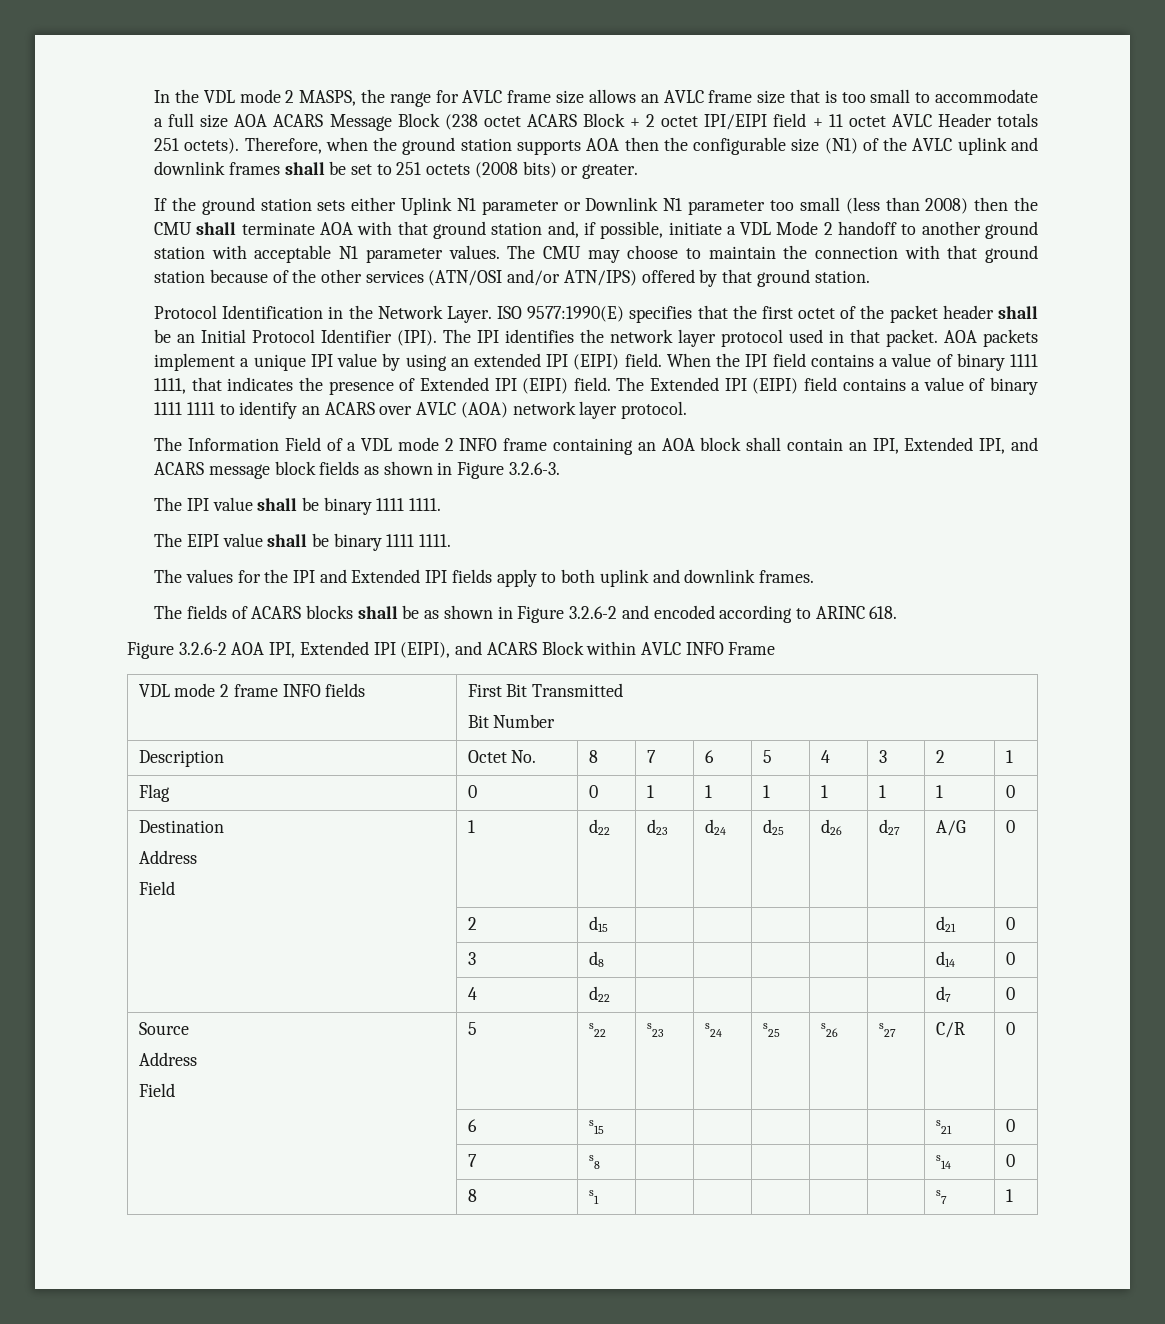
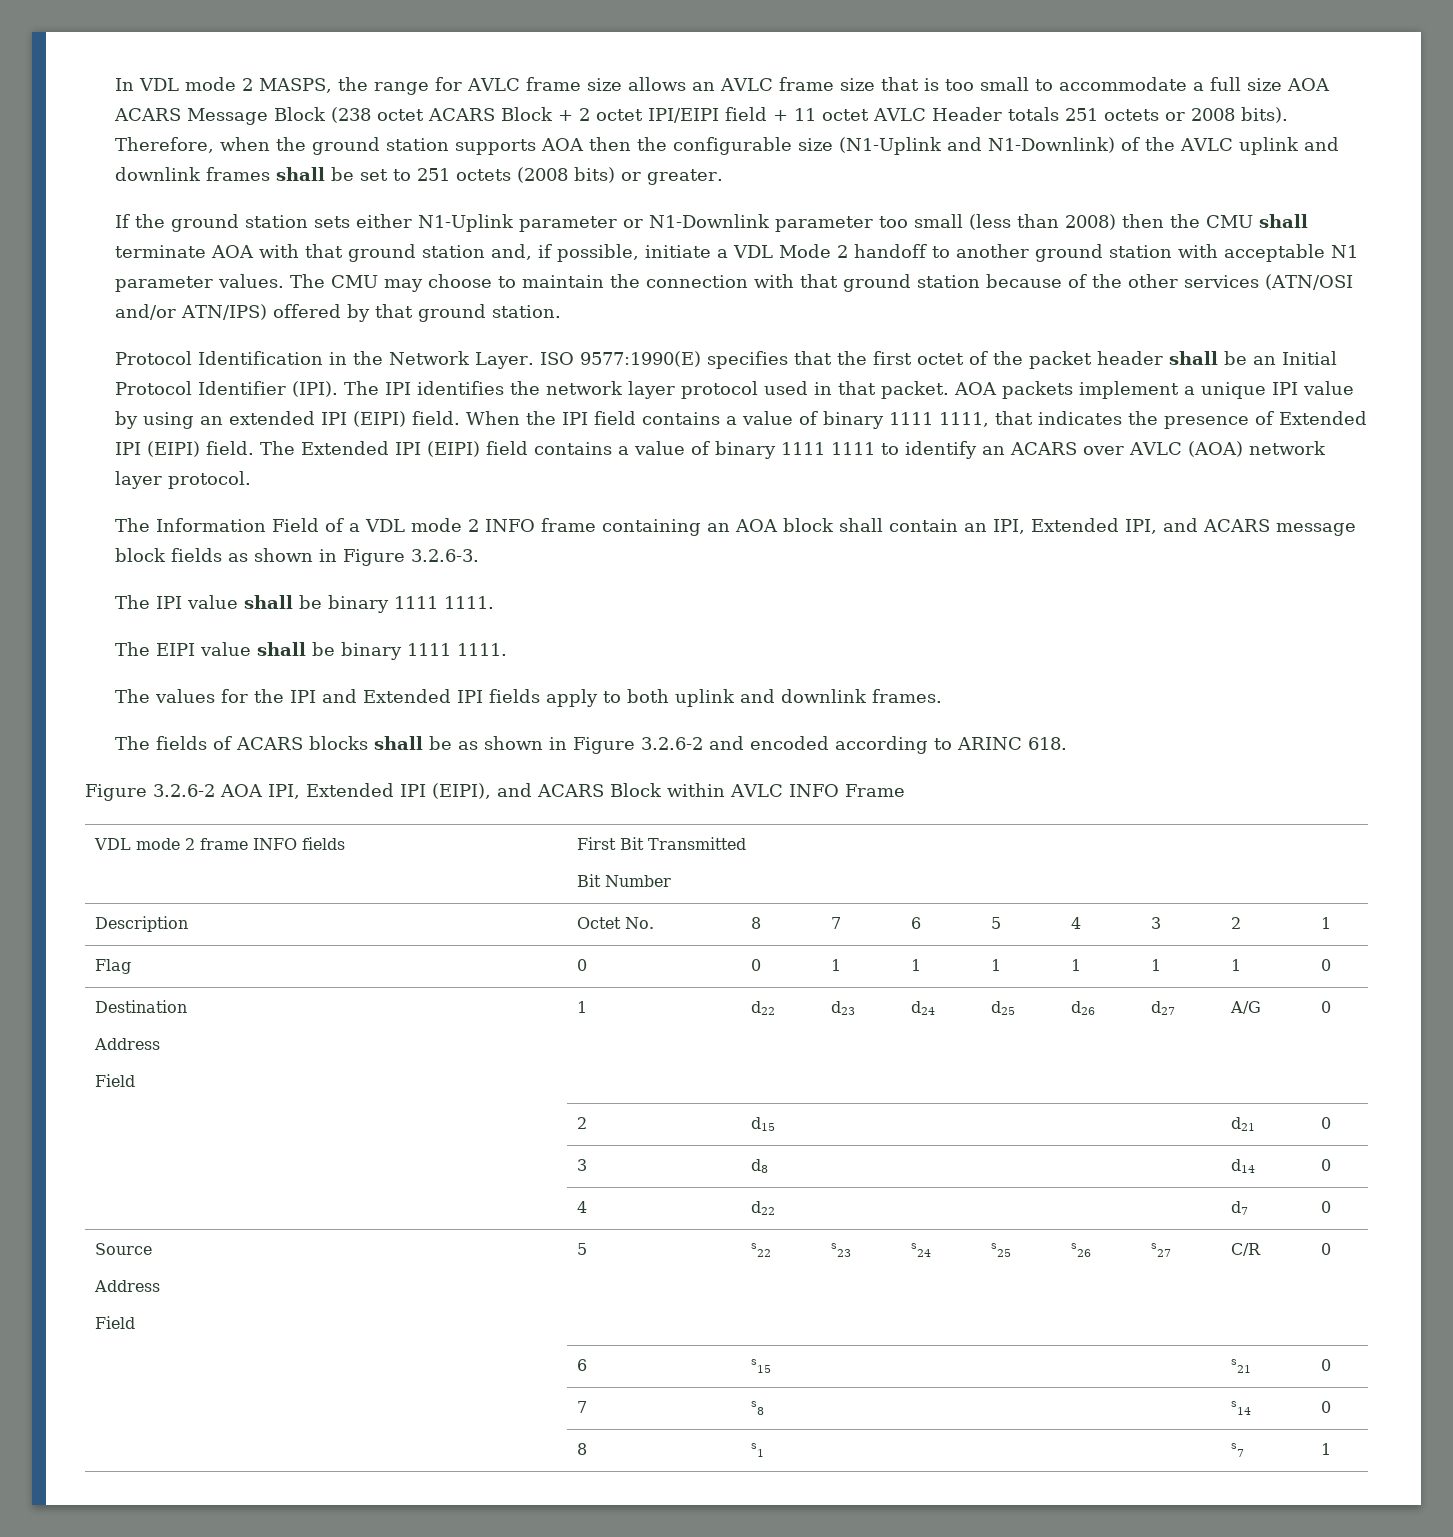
[174,89,199,103] the -> (134, 84) none
[184,138,240,154] octets). -> [1103,107,1288,123] octets or 2008 bits).
[824,138,858,154] (N1) -> [838,137,1115,155] (N1-Uplink and N1-Downlink)
[401,197,683,215] Uplink N1 parameter or Downlink N1 -> [417,214,770,232] N1-Uplink parameter or N1-Downlink

